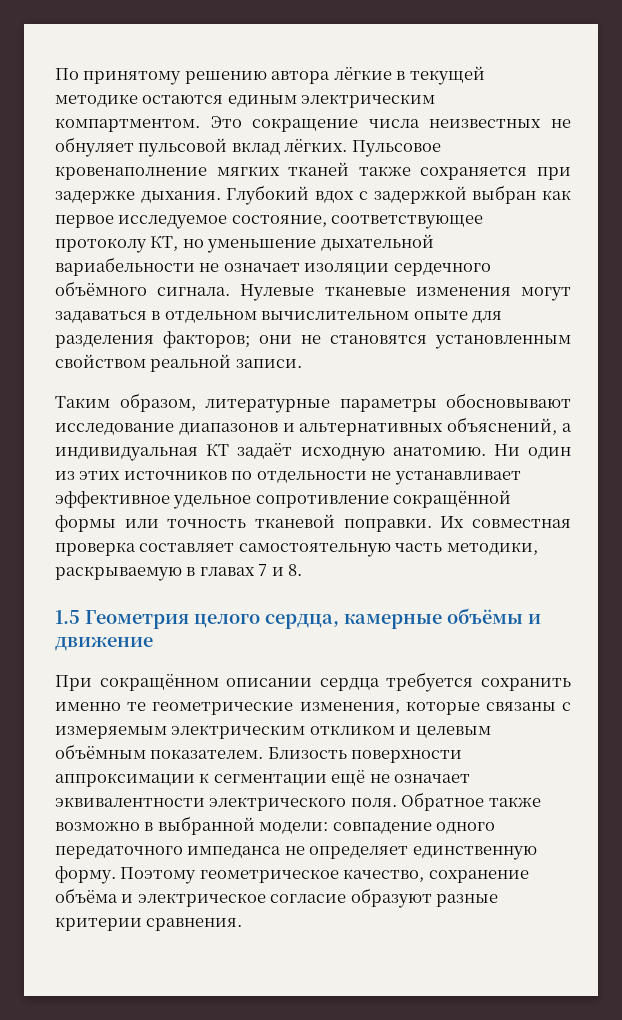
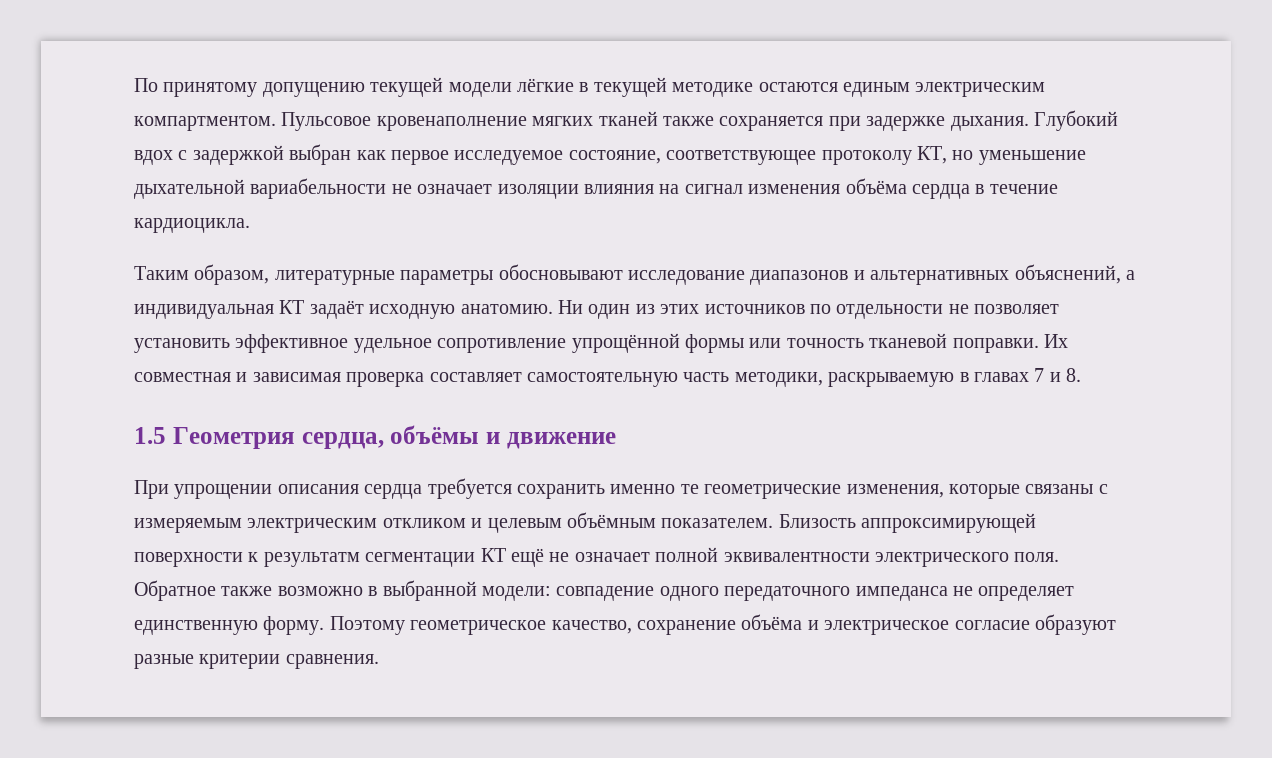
[184,71,331,84] решению автора -> [262,77,512,97] допущению текущей модели
[210,116,571,132] [55,137,348,157] Это сокращение числа неизвестных не обнуляет пульсовой вклад лёгких. -> (276, 123) none
[393,263,491,276] [55,281,571,301] [55,311,503,323] [55,331,571,349] [55,354,302,372] сердечного объёмного сигнала. Нулевые тканевые изменения могут задаваться в отдельном вычислительном опыте для разделения факторов; они не становятся установленным свойством реальной записи. -> [584,178,1058,199] [134,218,250,233] влияния на сигнал изменения объёма сердца в течение кардиоцикла.
[394,471,521,485] устанавливает -> [974,304,1060,314] [134,338,230,353] позволяет установить
[393,490,512,508] сокращённой -> [571,333,680,353] упрощённой
(571, 523) none -> [236,372,341,382] и зависимая
[194,614,442,629] целого сердца, камерные -> [301,432,384,449] сердца,
[99,674,313,691] сокращённом описании -> [174,484,359,499] упрощении описания
[351,750,463,763] [55,773,327,787] поверхности аппроксимации к сегментации -> [861,513,1037,533] [134,548,506,567] аппроксимирующей поверхности к результатм сегментации КТ
(471, 778) none -> [655,547,719,562] полной

